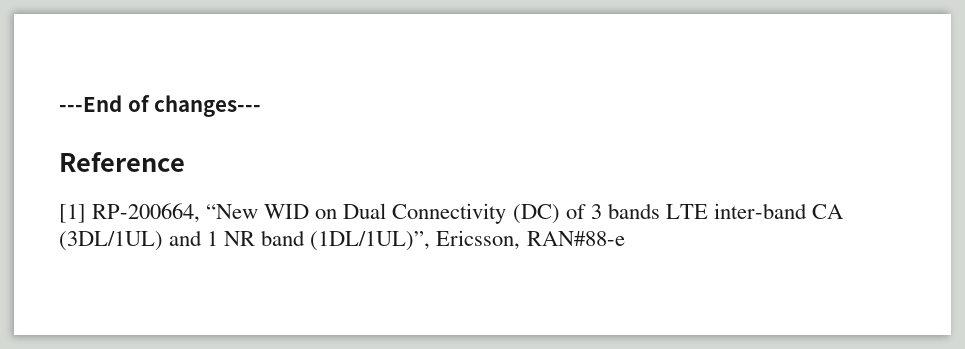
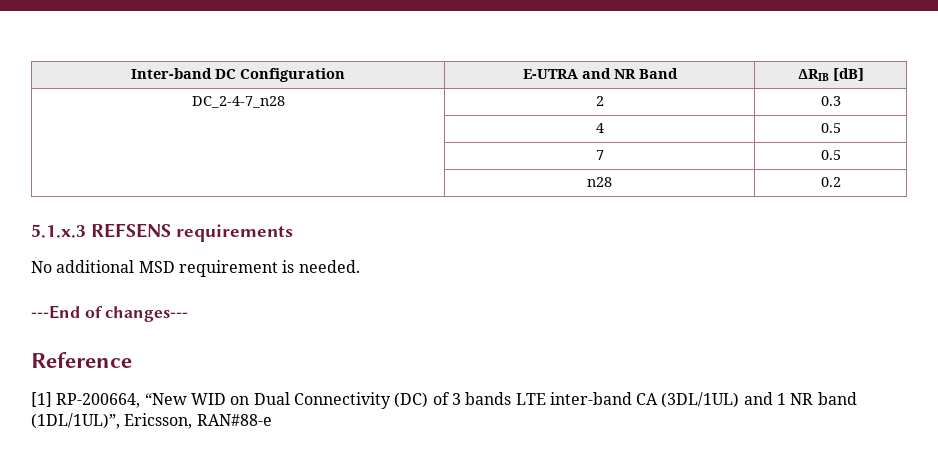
(59, 103) none -> [131,68,345,82] [522,68,678,79] [797,68,864,81] [191,96,285,108] [595,96,604,106] [820,96,841,106] [595,123,604,133] [820,123,841,133] [595,150,604,160] [820,150,841,160] [587,177,612,187] [820,177,841,187] [31,223,294,242] [31,260,360,277] Inter-band DC Configuration | E-UTRA and NR Band | ΔRIB [dB] // DC_2-4-7_n28 | 2 | 0.3 // | 4 | 0.5 // | 7 | 0.5 // | n28 | 0.2 // 5.1.x.3 REFSENS requirements // No additional MSD requirement is needed. //

